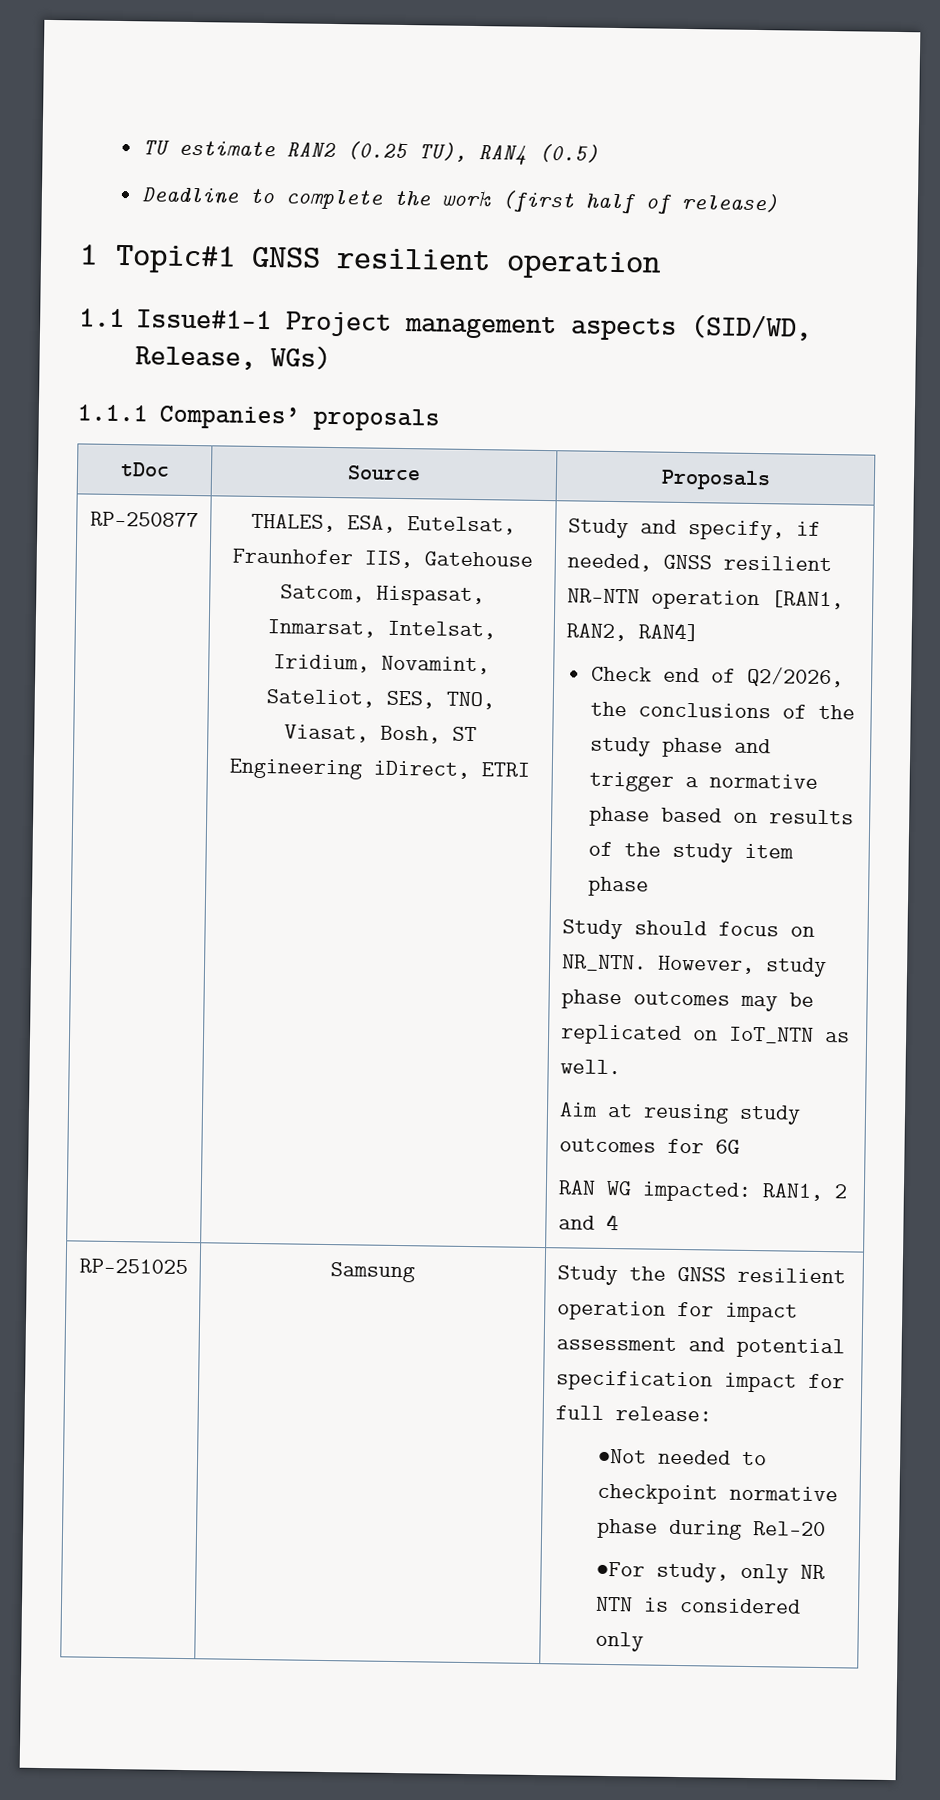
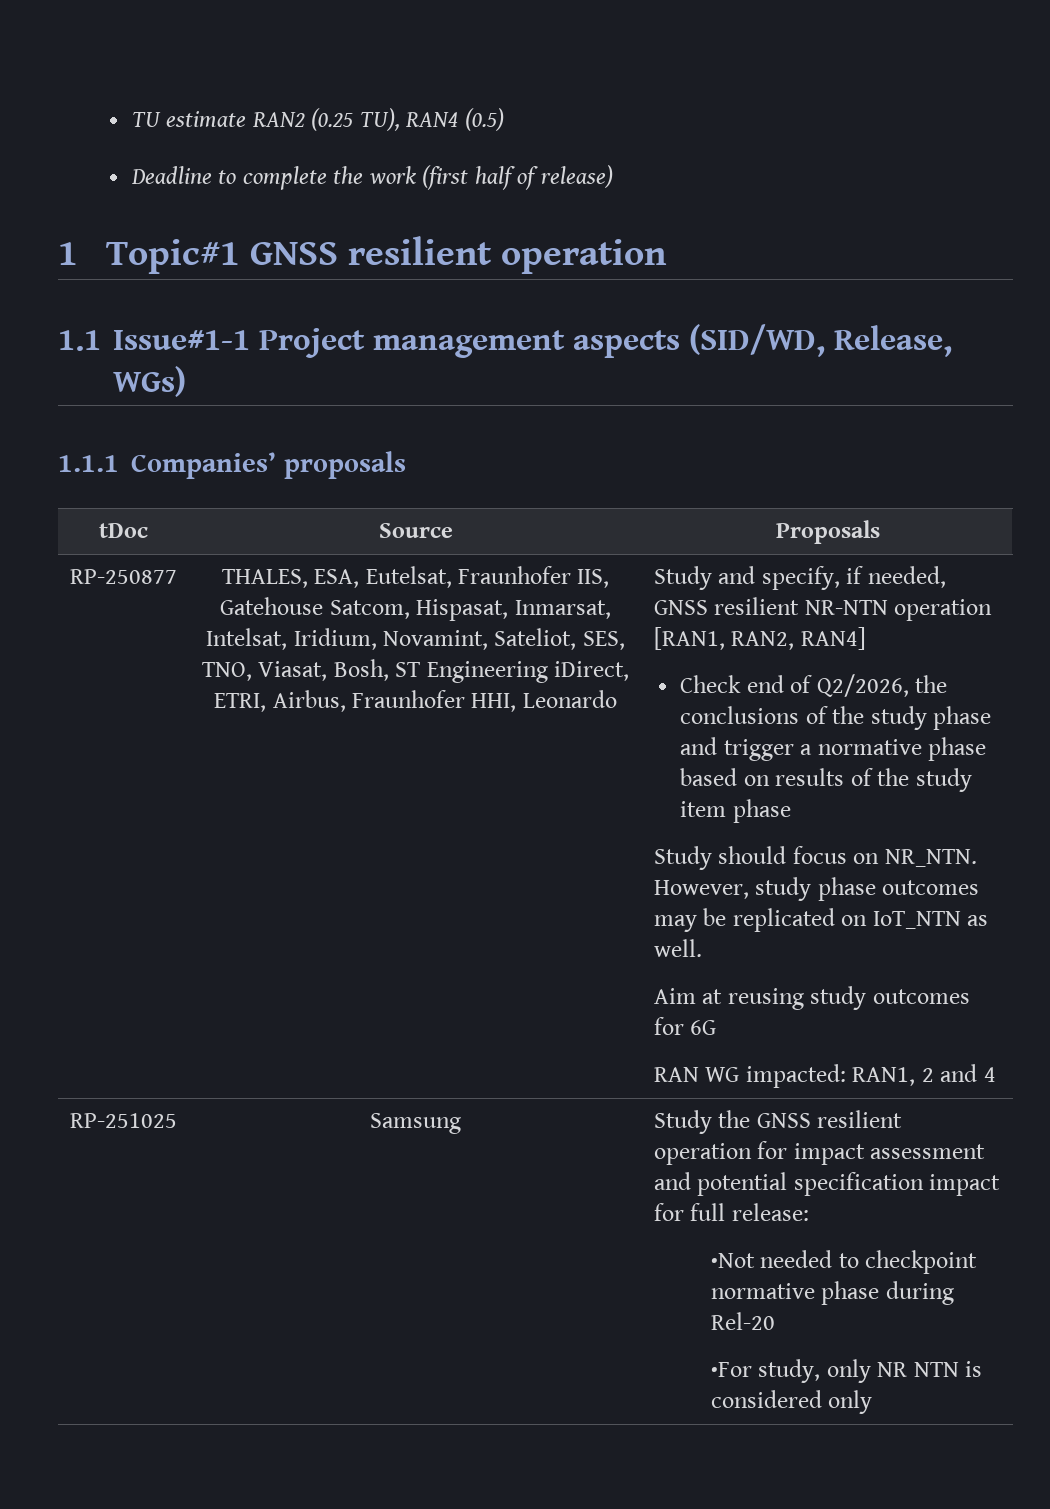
[481,762,530,777] ETRI -> [214,690,617,712] ETRI, Airbus, Fraunhofer HHI, Leonardo

